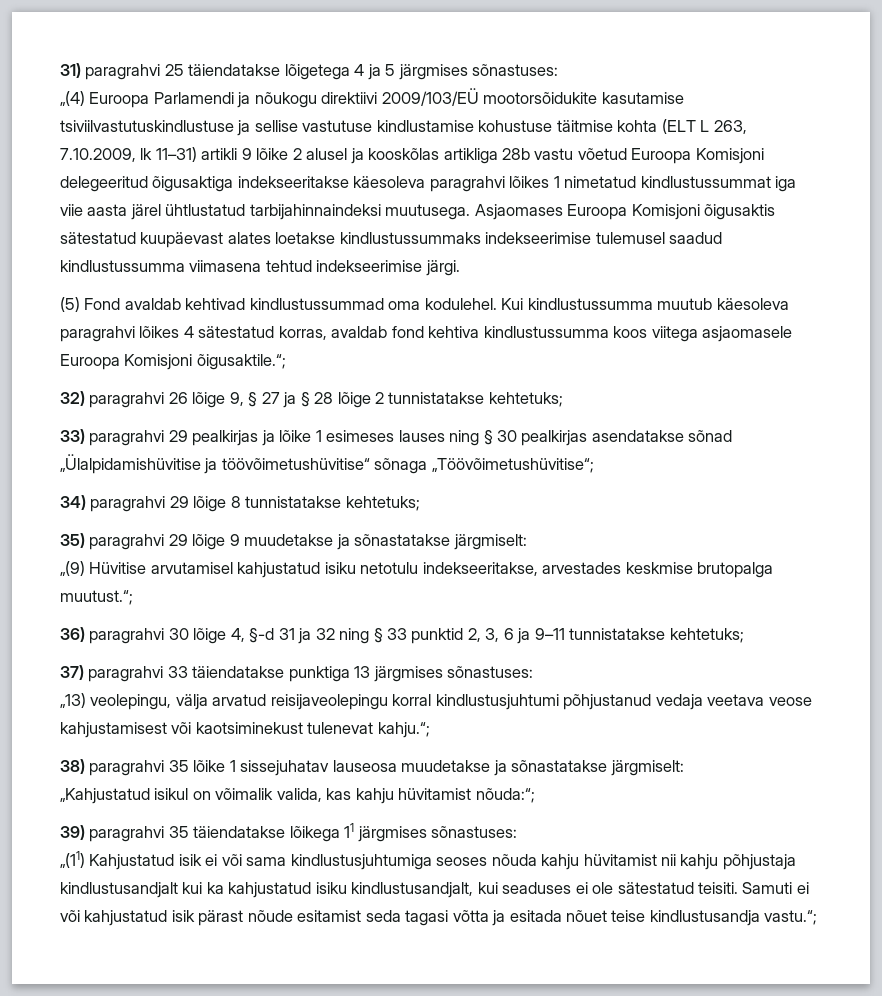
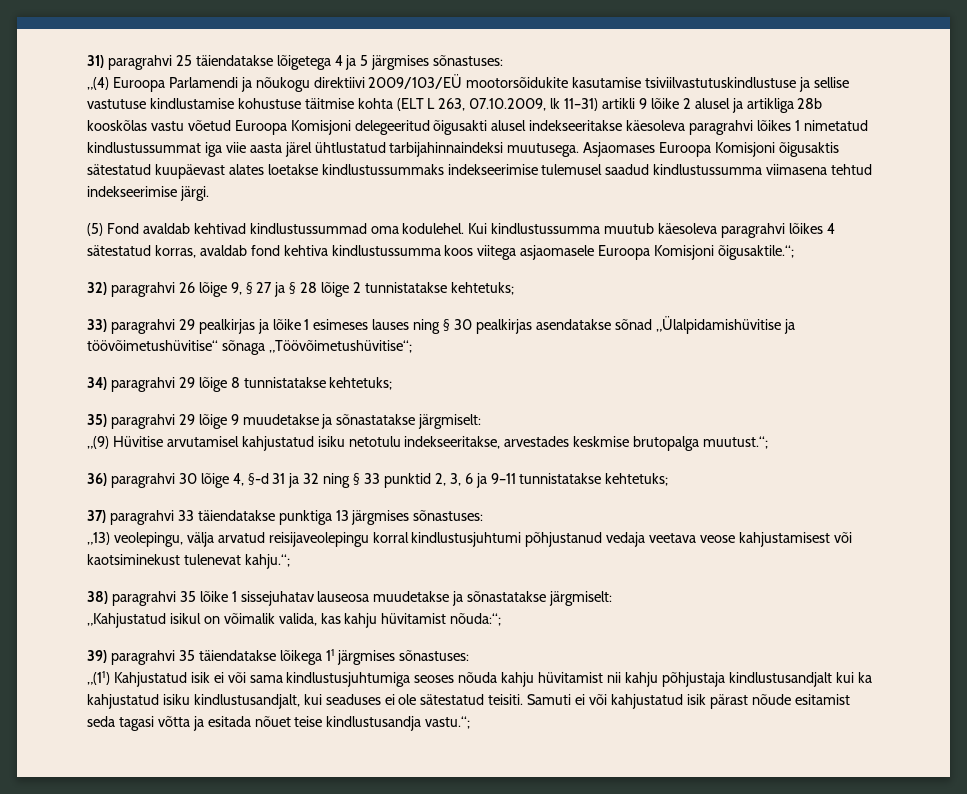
[60,148,136,162] 7.10.2009, -> [469,98,547,111] 07.10.2009,
[368,148,440,160] kooskõlas -> (743, 105) none
(531, 154) none -> [87,120,147,131] kooskõlas
[152,176,234,192] õigusaktiga -> [433,120,527,135] õigusakti alusel

